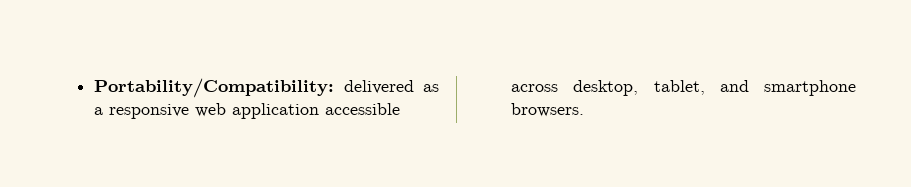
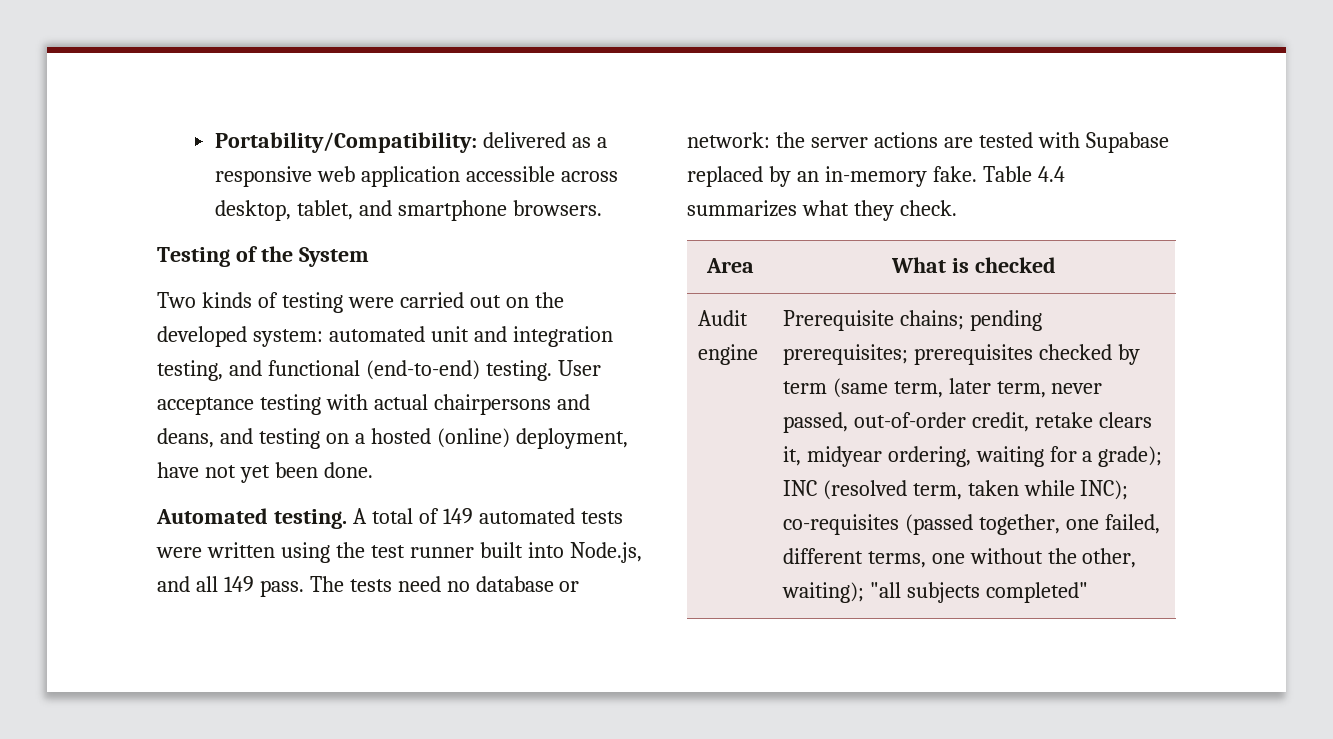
(585, 110) none -> [157,246,369,267] [157,292,564,313] [157,326,613,347] [157,360,601,381] [157,394,590,415] [157,428,628,449] [157,462,373,483] [156,508,623,529] [156,542,642,563] [157,576,580,597] [687,132,1169,153] [687,166,1065,187] [687,200,957,221] [705,258,754,273] [891,257,1056,273] [697,310,748,326] [697,344,758,365] [782,310,1042,331] [782,344,1140,365] [782,378,1103,398] [782,412,1152,433] [782,446,1163,467] [782,480,1129,500] [782,514,1160,535] [782,548,1137,568] [781,582,1088,603] // Testing of the System // Two kinds of testing were carried out on the developed system: automated unit and integration testing, and functional (end-to-end) testing. User acceptance testing with actual chairpersons and deans, and testing on a hosted (online) deployment, have not yet been done. // Automated testing. A total of 149 automated tests were written using the test runner built into Node.js, and all 149 pass. The tests need no database or network: the server actions are tested with Supabase replaced by an in-memory fake. Table 4.4 summarizes what they check. // Area | What is checked // Audit engine | Prerequisite chains; pending prerequisites; prerequisites checked by term (same term, later term, never passed, out-of-order credit, retake clears it, midyear ordering, waiting for a grade); INC (resolved term, taken while INC); co-requisites (passed together, one failed, different terms, one without the other, waiting); "all subjects completed"

